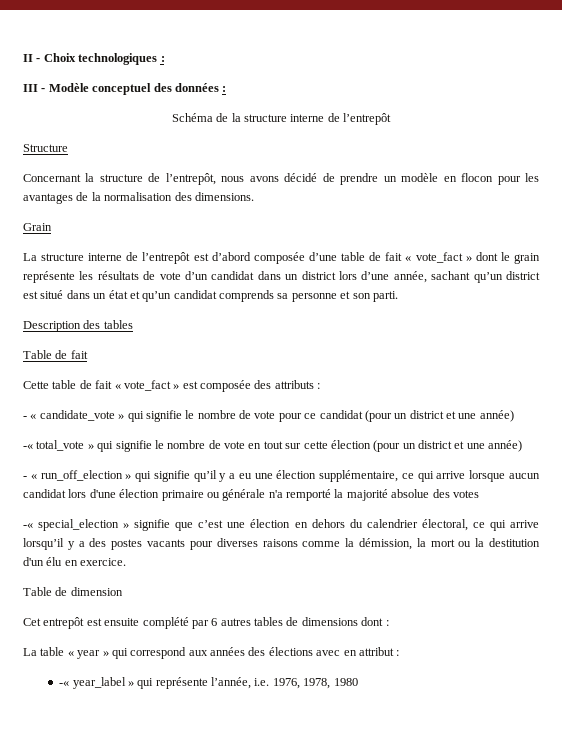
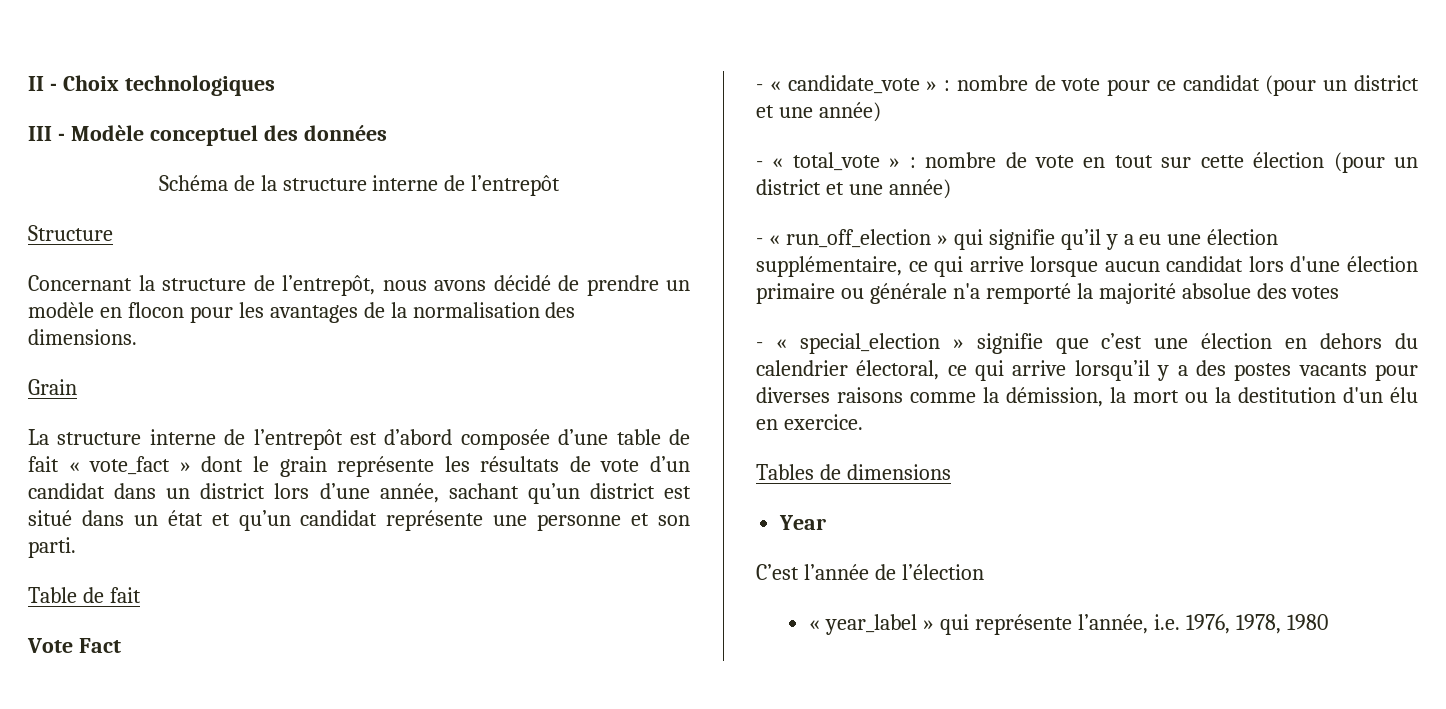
[160,56,165,62] : -> (275, 85) none
[222,86,227,92] : -> (387, 133) none
[219,290,289,302] comprends sa -> [386,510,528,531] représente une
[23,320,133,332] // Description des tables -> (76, 547) none
[23,380,321,392] Cette table de fait « vote_fact » est composée des attributs : -> [27,638,121,653] Vote Fact
[127,410,195,422] qui signifie le -> [944,80,951,91] :
[23,440,164,452] -« total_vote » qui signifie le -> [756,152,916,171] - « total_vote » :
[23,523,33,528] -« -> [756,339,787,349] - «
[23,587,123,596] [23,617,389,629] [23,647,400,659] [59,681,70,686] Table de dimension // Cet entrepôt est ensuite complété par 6 autres tables de dimensions dont : // La table « year » qui correspond aux années des élections avec en attribut : // -« -> [756,464,951,480] [779,515,827,530] [756,564,984,580] [809,620,821,630] Tables de dimensions // Year // C’est l’année de l’élection // «

